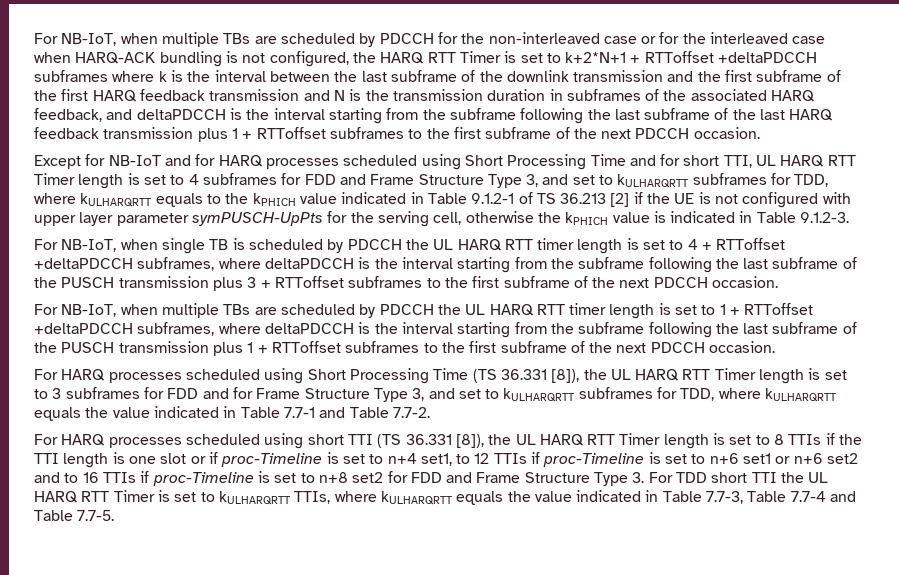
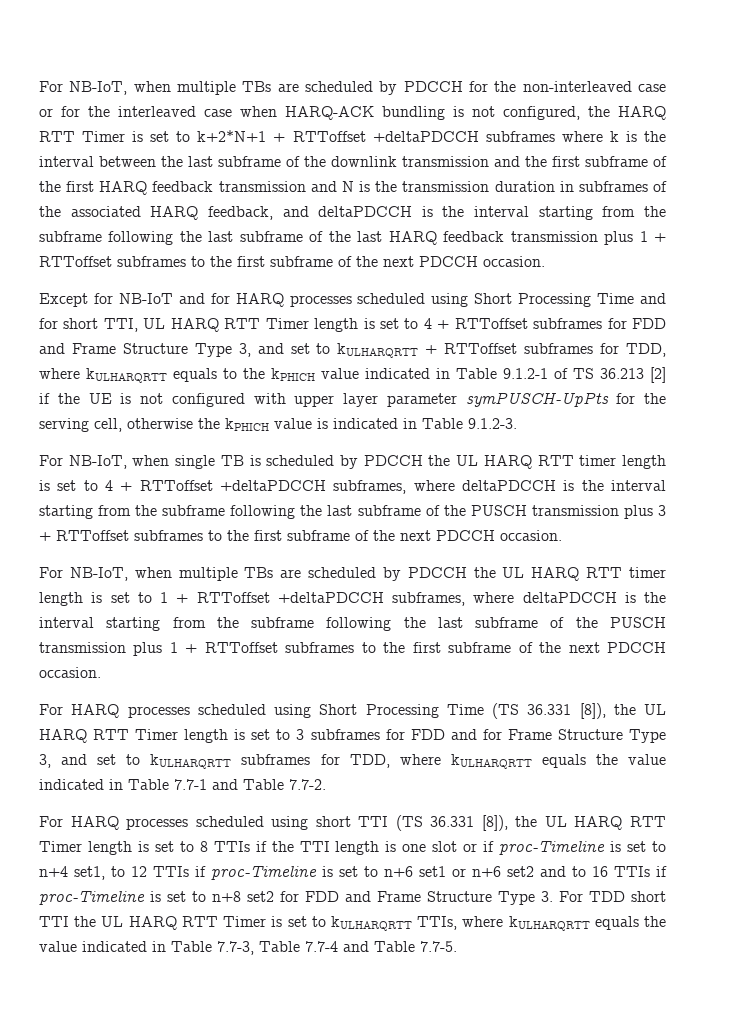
(199, 179) none -> [437,318,528,329] + RTToffset
(690, 181) none -> [425,343,518,354] + RTToffset

